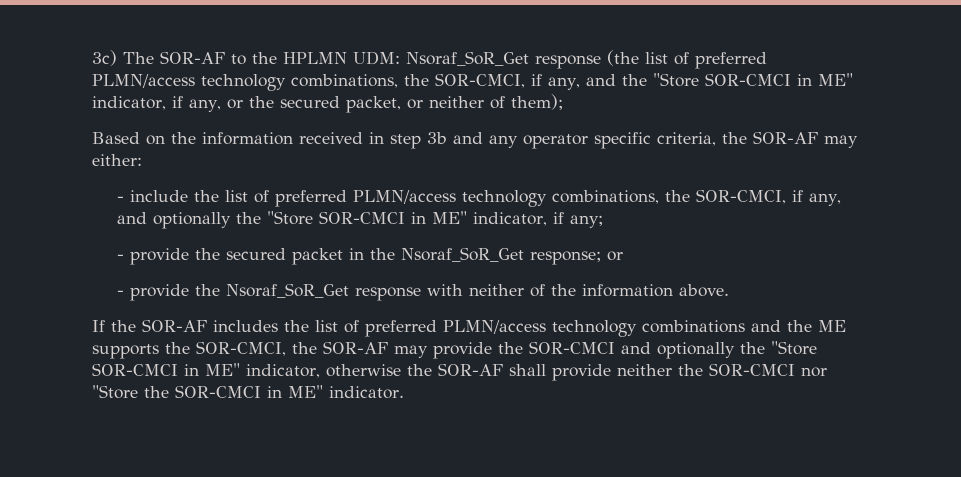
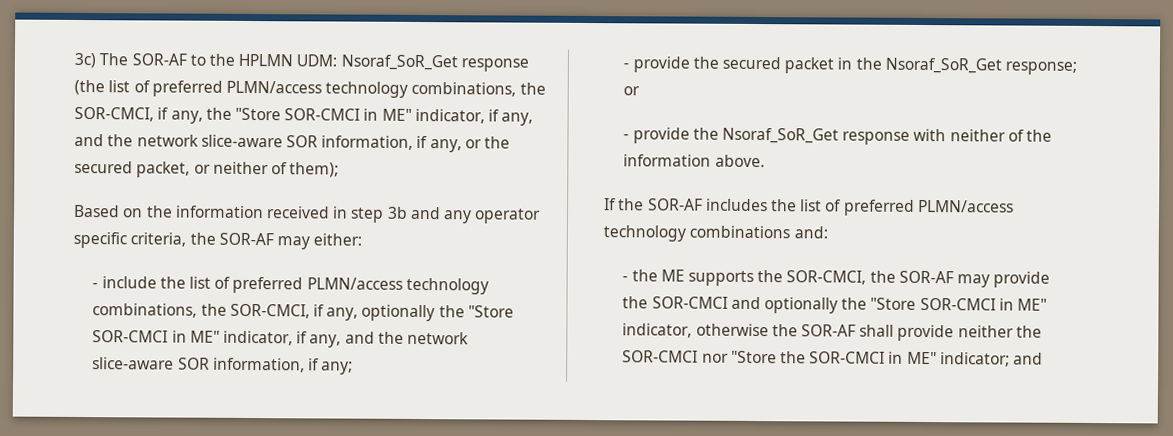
[585,73,853,87] [91,96,221,112] and the "Store SOR-CMCI in ME" indicator, if any, -> [205,107,534,126] [74,133,462,153] the "Store SOR-CMCI in ME" indicator, if any, and the network slice-aware SOR information, if any,
[116,212,147,224] and -> (359, 314) none
(564, 218) none -> [309,331,469,348] [92,357,320,373] any, and the network slice-aware SOR information, if
[750,320,781,332] and -> [793,226,828,239] [622,276,629,282] and: // -
[328,386,404,399] indicator. -> [939,352,1043,367] indicator; and

